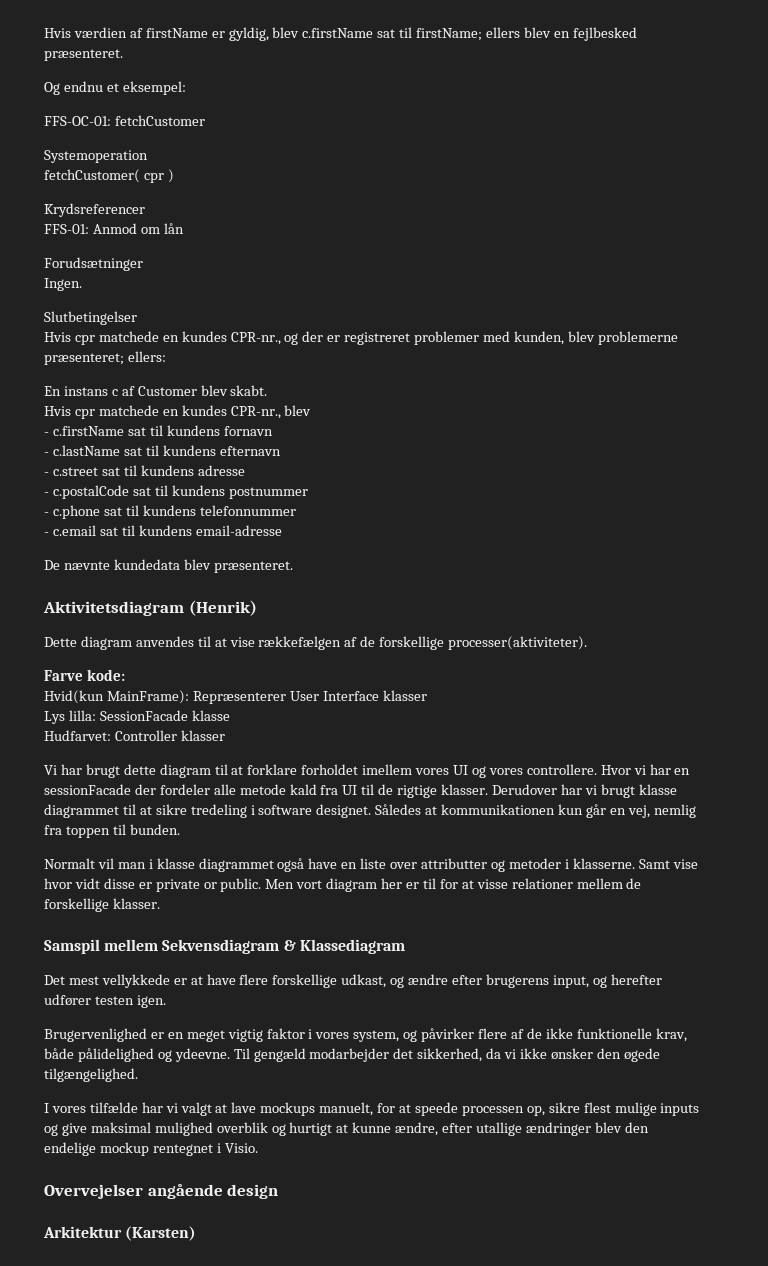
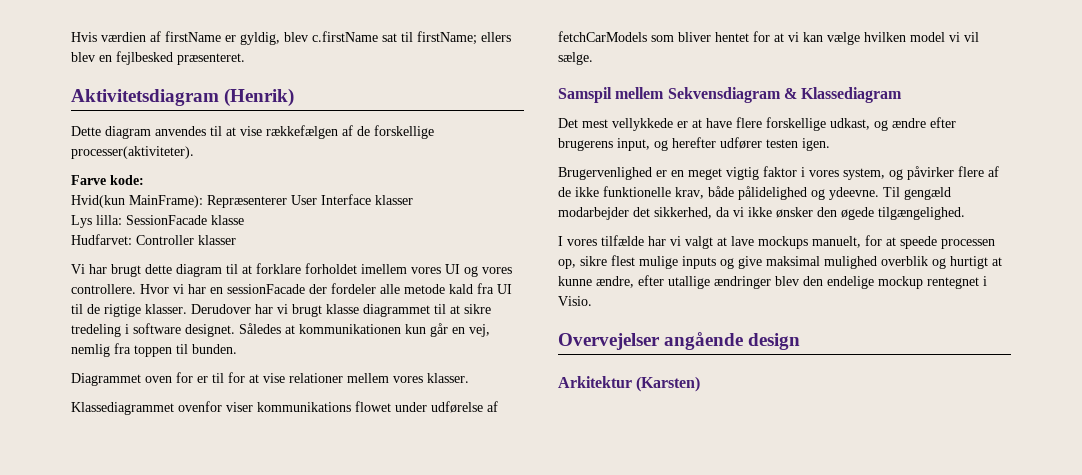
[44,81,186,95] [44,115,205,126] [44,150,148,163] [44,169,174,183] [44,203,145,217] [44,223,184,234] [44,257,143,271] [44,278,82,291] [44,311,137,325] [44,331,678,345] [44,351,166,365] [44,385,268,396] [44,405,312,419] [44,425,273,436] [44,445,281,456] [44,465,245,476] [44,485,308,499] [44,505,296,519] [44,525,282,536] [44,559,293,573] // Og endnu et eksempel: // FFS-OC-01: fetchCustomer // Systemoperation // fetchCustomer( cpr ) // Krydsreferencer // FFS-01: Anmod om lån // Forudsætninger // Ingen. // Slutbetingelser // Hvis cpr matchede en kundes CPR-nr., og der er registreret problemer med kunden, blev problemerne præsenteret; ellers: // En instans c af Customer blev skabt. // Hvis cpr matchede en kundes CPR-nr., blev // - c.firstName sat til kundens fornavn // - c.lastName sat til kundens efternavn // - c.street sat til kundens adresse // - c.postalCode sat til kundens postnummer // - c.phone sat til kundens telefonnummer // - c.email sat til kundens email-adresse // De nævnte kundedata blev præsenteret. -> (245, 59) none
[44,858,698,872] [44,878,403,892] Normalt vil man i klasse diagrammet også have en liste over attributter og metoder i klasserne. Samt vise hvor vidt disse er private or public. Men vort diagram her -> [71,372,193,386] Diagrammet oven for
[476,879,508,889] visse -> [263,373,285,383] vise
[626,878,642,889] [44,898,160,912] de forskellige klasser. -> [393,373,469,383] [71,401,498,415] [558,31,979,45] [558,52,593,65] vores klasser. // Klassediagrammet ovenfor viser kommunikations flowet under udførelse af fetchCarModels som bliver hentet for at vi kan vælge hvilken model vi vil sælge.

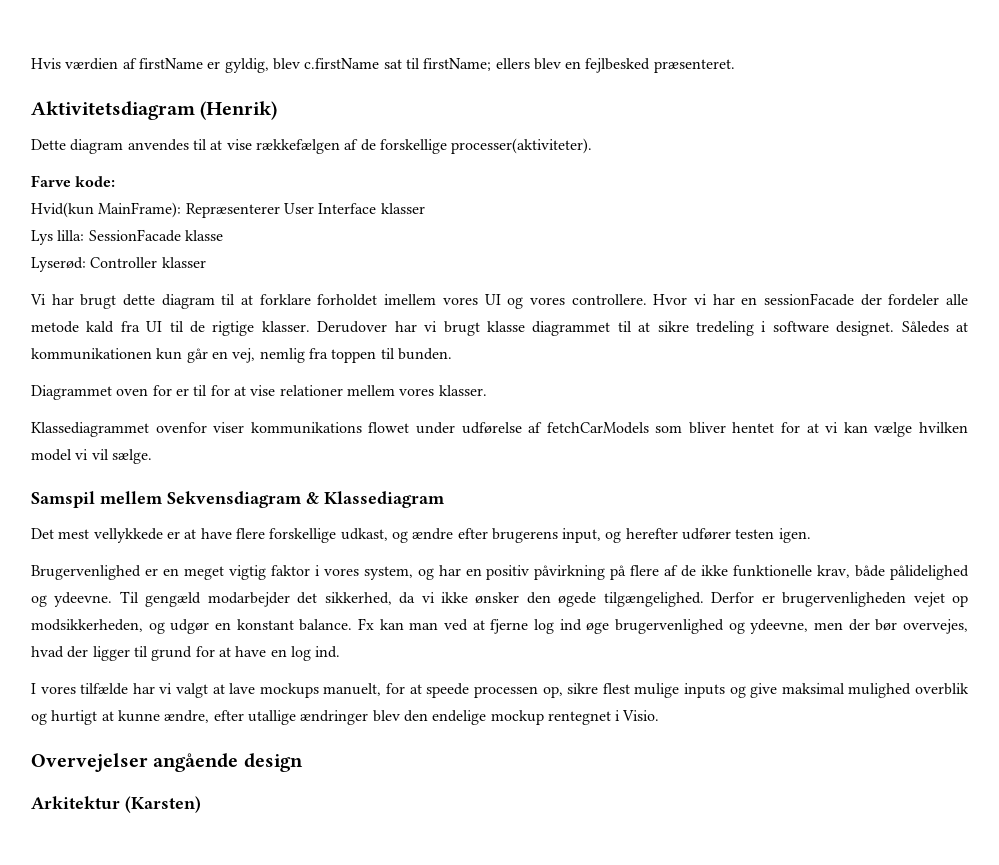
[71,234,132,245] Hudfarvet: -> [31,257,86,272] Lyserød:
[907,166,954,180] påvirker -> [438,565,627,580] har en positiv påvirkning på
(965, 213) none -> [711,592,969,607] [31,618,968,634] [31,646,341,661] Derfor er brugervenligheden vejet op modsikkerheden, og udgør en konstant balance. Fx kan man ved at fjerne log ind øge brugervenlighed og ydeevne, men der bør overvejes, hvad der ligger til grund for at have en log ind.

